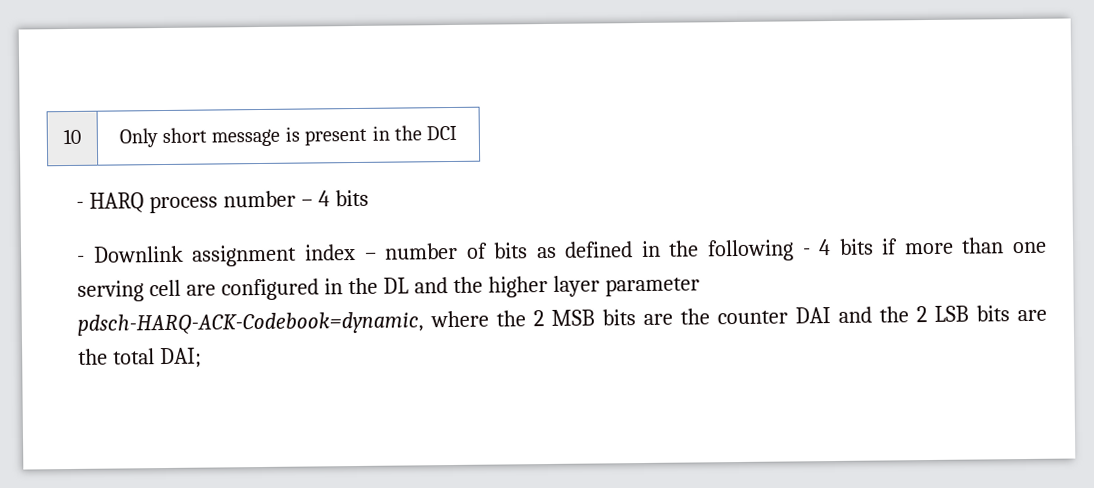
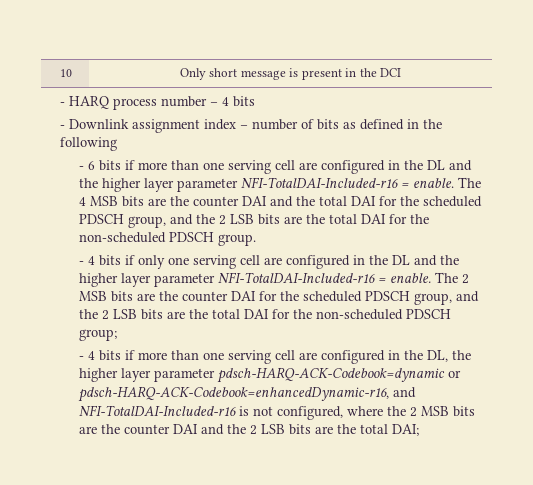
[802,239,832,256] - 4 -> [79,161,96,170] // - 6
[77,311,425,336] pdsch-HARQ-ACK-Codebook=dynamic, -> [241,177,482,188] [79,196,483,207] [79,214,430,228] [79,232,257,246] [79,255,460,269] [79,272,470,287] [79,291,480,305] [79,309,452,320] [79,329,118,341] [79,350,472,364] [79,367,462,383] [78,386,417,402] [79,405,344,420] NFI-TotalDAI-Included-r16 = enable. The 4 MSB bits are the counter DAI and the total DAI for the scheduled PDSCH group, and the 2 LSB bits are the total DAI for the non-scheduled PDSCH group. // - 4 bits if only one serving cell are configured in the DL and the higher layer parameter NFI-TotalDAI-Included-r16 = enable. The 2 MSB bits are the counter DAI for the scheduled PDSCH group, and the 2 LSB bits are the total DAI for the non-scheduled PDSCH group; // - 4 bits if more than one serving cell are configured in the DL, the higher layer parameter pdsch-HARQ-ACK-Codebook=dynamic or pdsch-HARQ-ACK-Codebook=enhancedDynamic-r16, and NFI-TotalDAI-Included-r16 is not configured,

